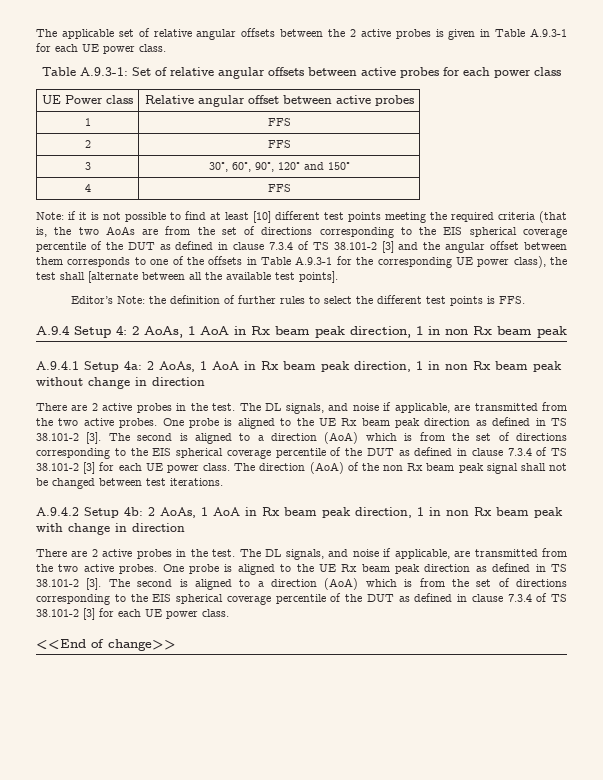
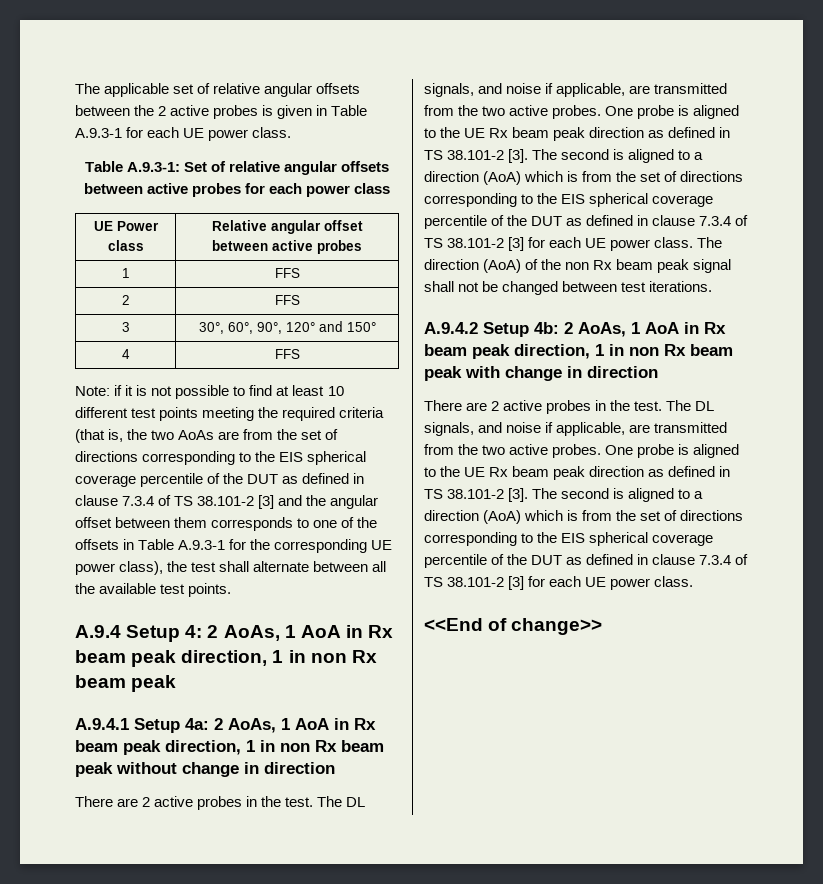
[253,211,271,223] [10] -> [327,386,344,396] 10
[88,271,138,283] [alternate -> [253,561,310,572] alternate
[299,271,338,283] [71,295,526,306] points]. // Editor’s Note: the definition of further rules to select the different test points is FFS. -> [188,583,232,597] points.

